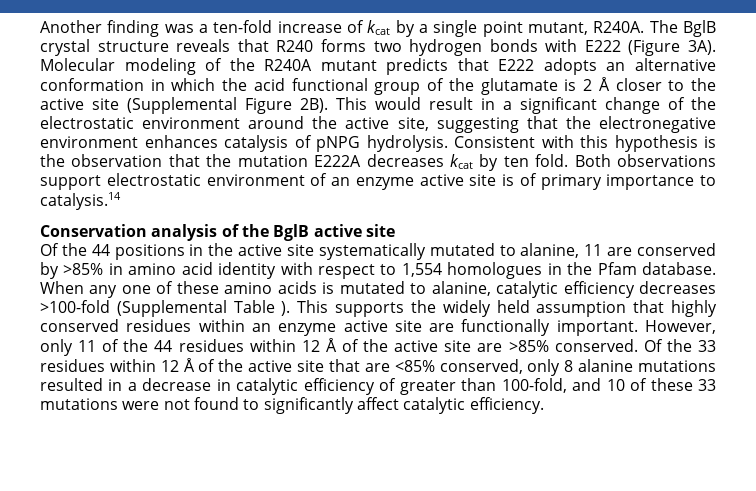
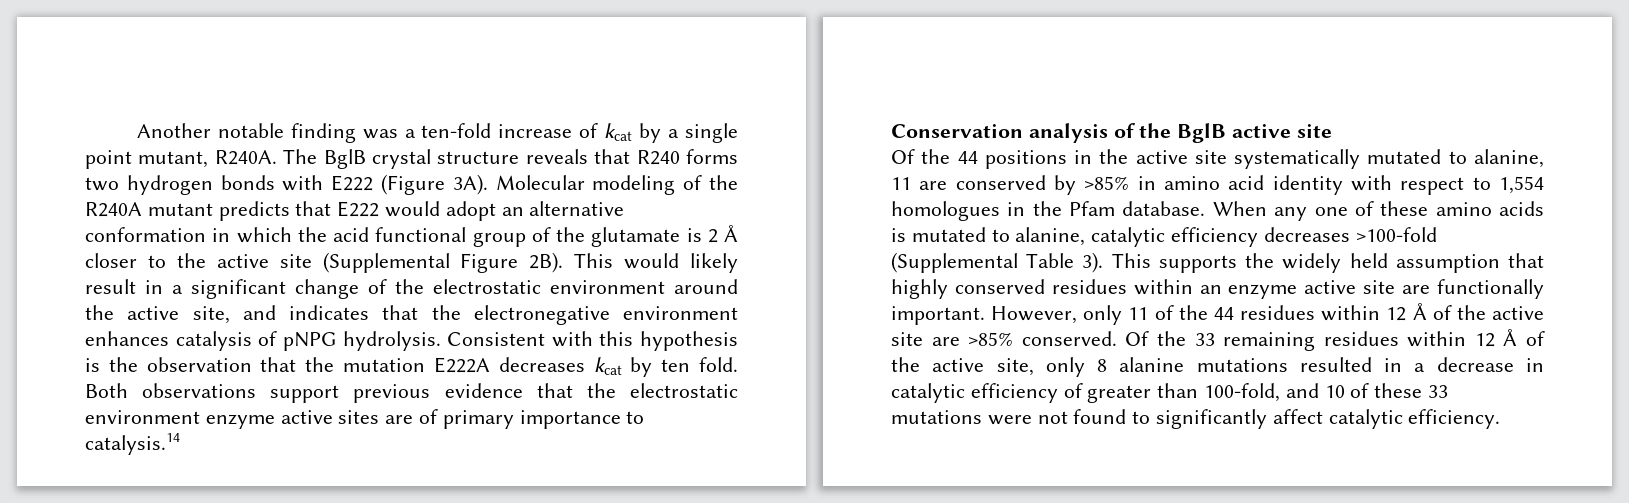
(102, 26) none -> [217,123,284,138] notable
[543,58,597,75] adopts -> [385,201,496,221] would adopt
(421, 103) none -> [689,253,738,273] likely
[436,117,519,133] suggesting -> [242,305,369,320] and indicates
[106,173,514,190] electrostatic environment of an enzyme active site is -> [353,383,738,403] [85,410,414,429] previous evidence that the electrostatic environment enzyme active sites are
[281,301,291,316] ). -> [1082,252,1104,273] 3).
[40,358,523,374] residues within 12 Å of the active site that are <85% conserved, -> [1223,329,1545,351] [891,357,1034,376] remaining residues within 12 Å of the active site,

